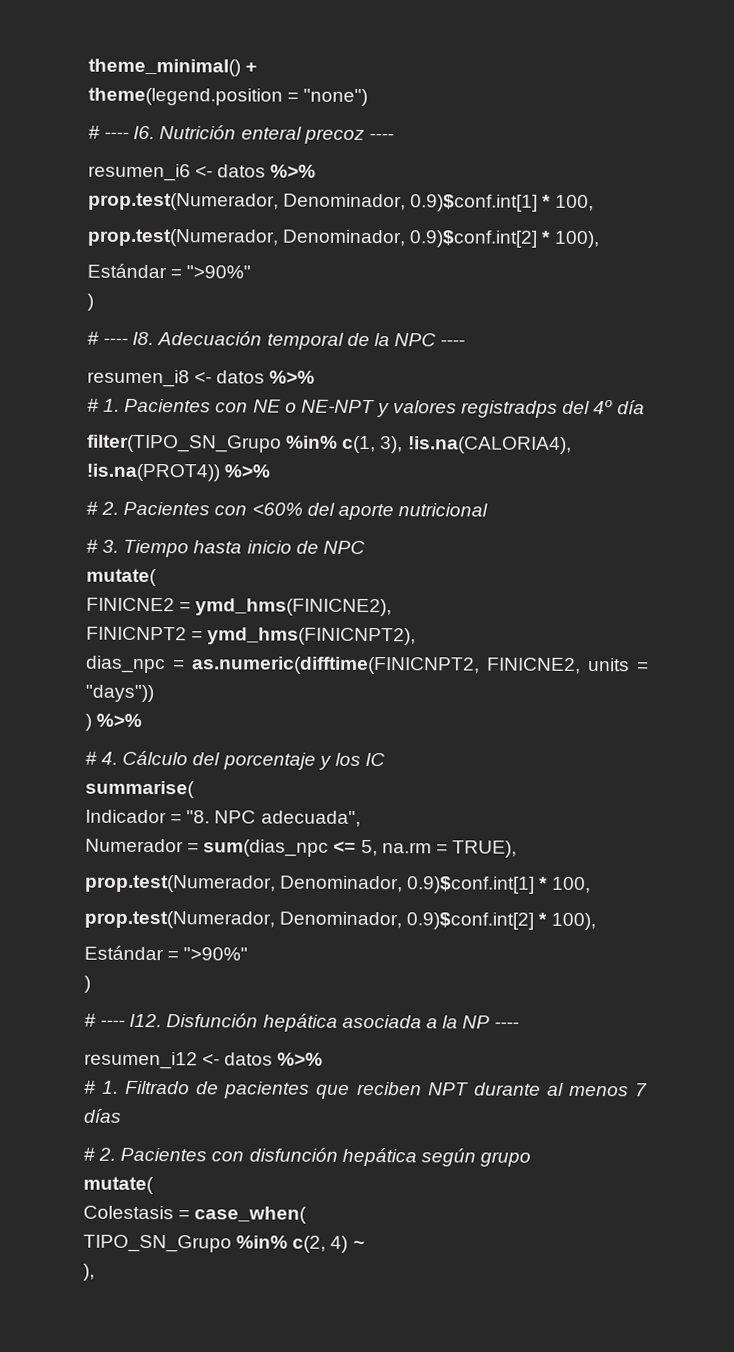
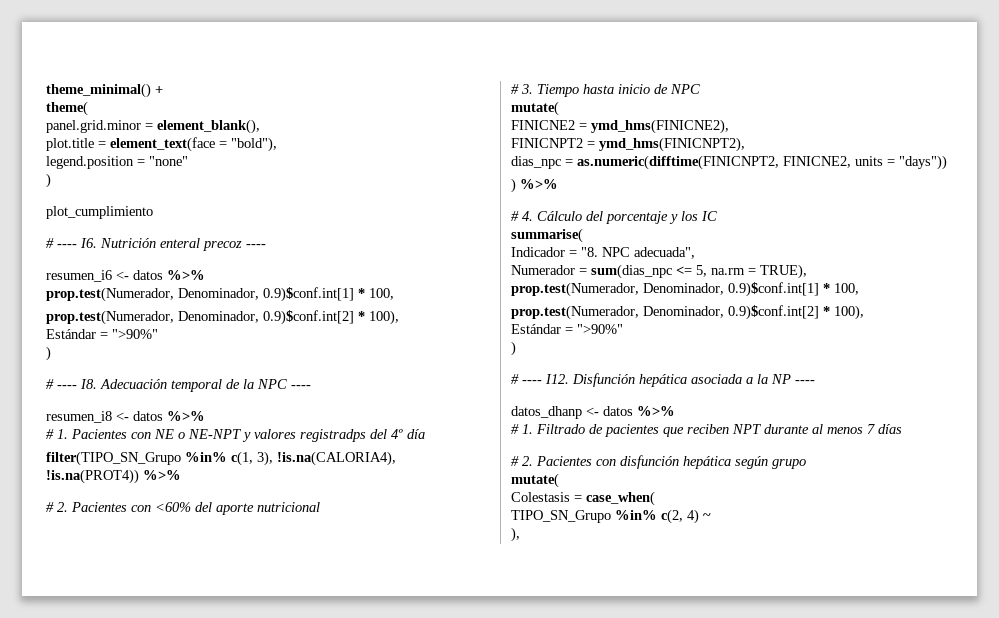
[88,87,369,107] theme(legend.position = "none") -> [46,101,88,116] [46,119,260,134] [46,137,277,152] [46,156,188,169] [46,173,51,188] [46,206,153,219] theme( // panel.grid.minor = element_blank(), // plot.title = element_text(face = "bold"), // legend.position = "none" // ) // plot_cumplimiento
[84,1051,198,1070] resumen_i12 -> [511,406,582,419] datos_dhanp

